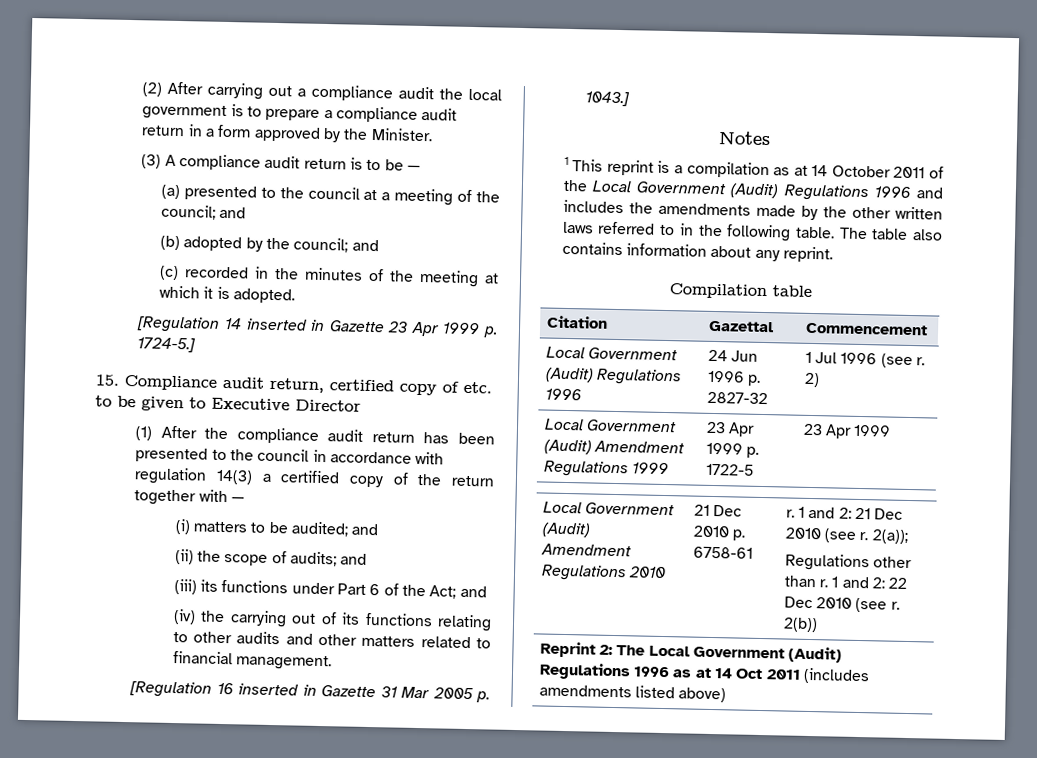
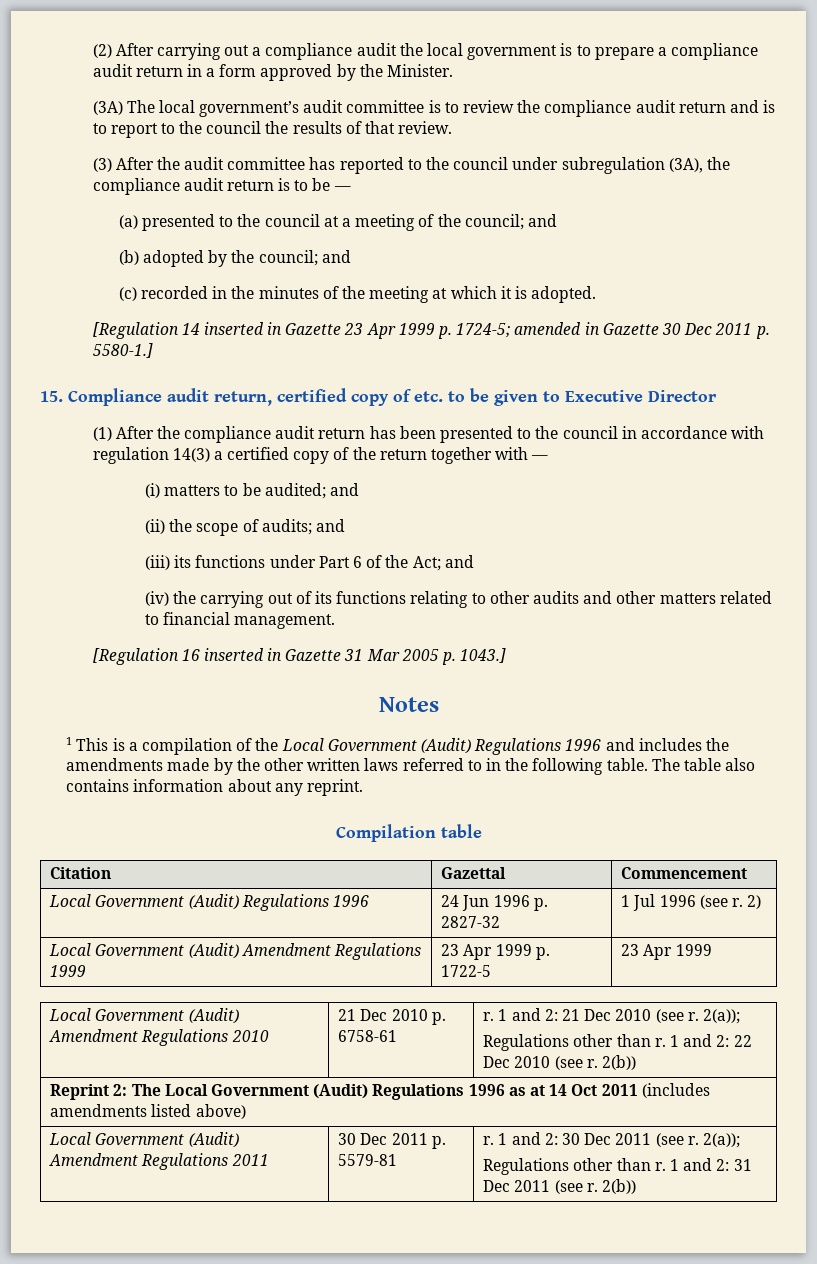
[141,154,176,169] (3) A -> [92,100,776,117] [92,121,453,138] [92,157,730,174] (3A) The local government’s audit committee is to review the compliance audit return and is to report to the council the results of that review. // (3) After the audit committee has reported to the council under subregulation (3A), the
[137,337,197,353] 1724-5.] -> [456,322,770,339] [92,343,153,358] 1724-5; amended in Gazette 30 Dec 2011 p. 5580-1.]
[606,159,654,176] reprint -> (109, 744) none
[773,164,926,179] as at 14 October 2011 -> (233, 746) none
(727, 695) none -> [49,1132,239,1148] [49,1153,269,1170] [338,1133,446,1149] [338,1154,398,1166] [483,1132,740,1148] [483,1158,752,1175] [483,1179,637,1194] // Local Government (Audit) Amendment Regulations 2011 | 30 Dec 2011 p. 5579-81 | r. 1 and 2: 30 Dec 2011 (see r. 2(a)); // Regulations other than r. 1 and 2: 31 Dec 2011 (see r. 2(b))

